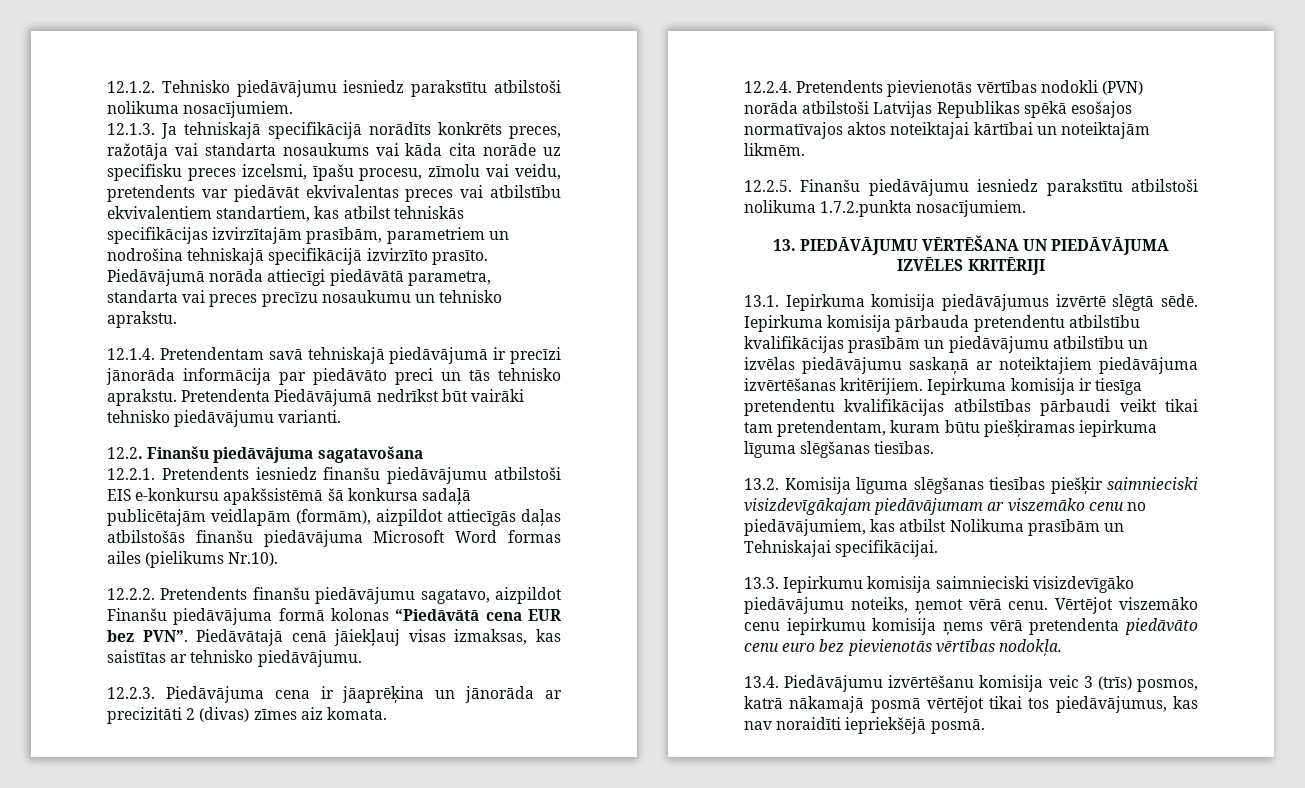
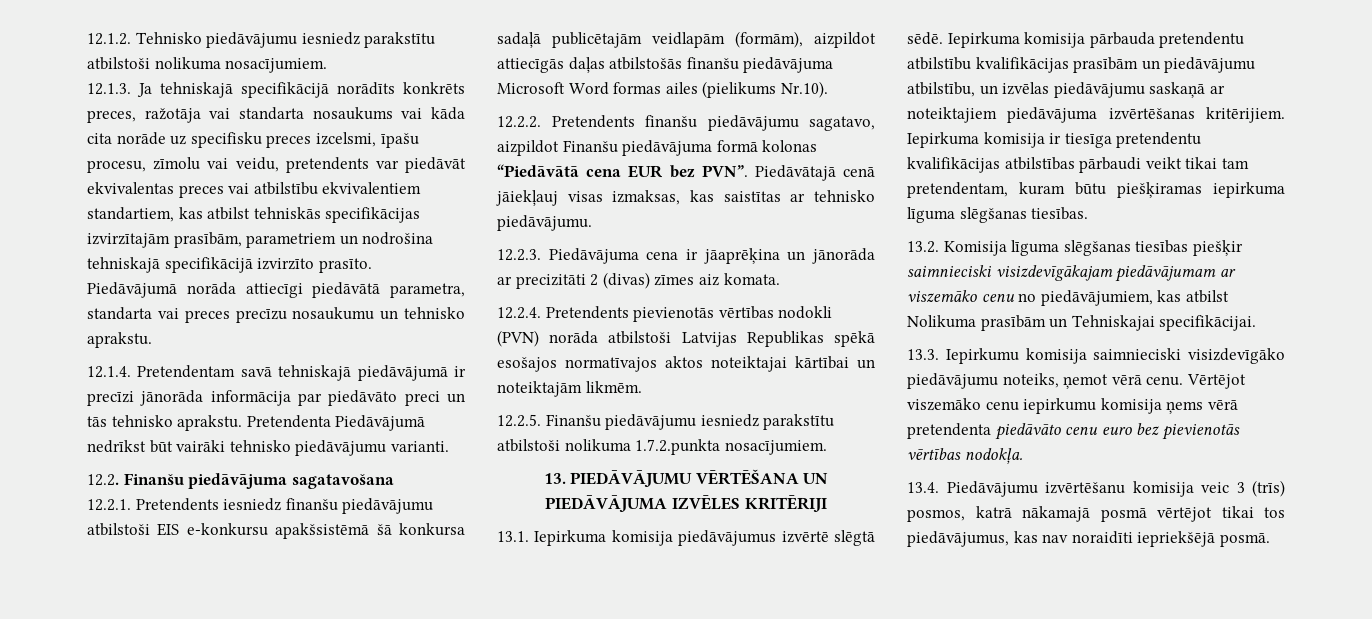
[1052,336,1124,349] atbilstību -> [907,82,975,97] atbilstību,

